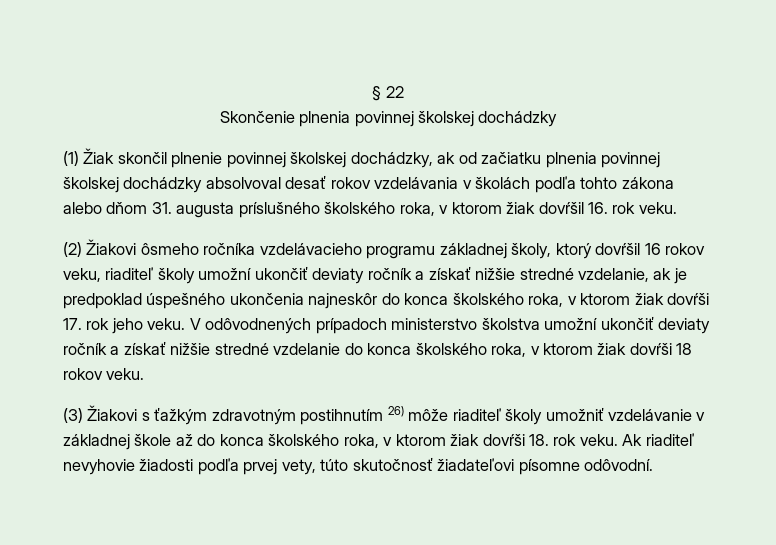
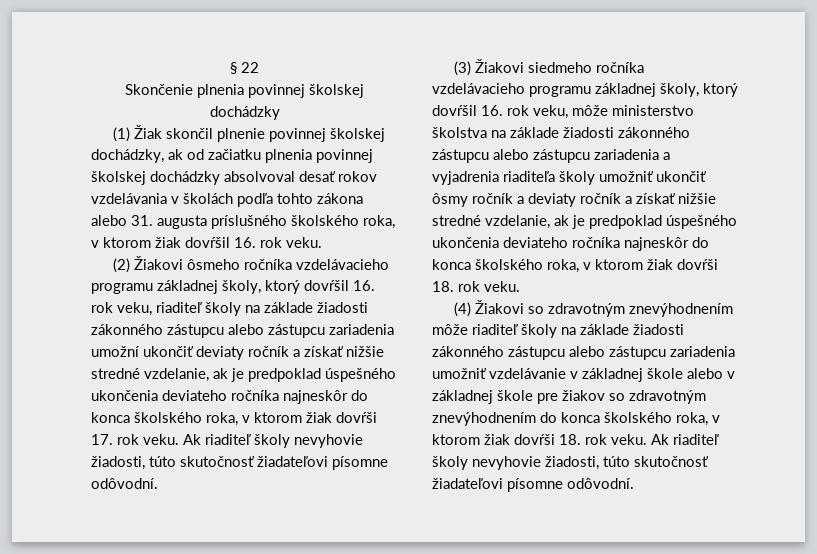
[106,202,148,214] dňom -> (127, 220) none
[644,243,706,255] 16 rokov -> [353,280,375,291] [91,302,113,313] 16. rok
(195, 276) none -> [245,302,368,313] [91,324,394,338] na základe žiadosti zákonného zástupcu alebo zástupcu zariadenia
(304, 299) none -> [162,390,279,401] deviateho ročníka
[111,316,711,334] [63,341,693,357] [63,368,145,380] [63,405,543,425] jeho veku. V odôvodnených prípadoch ministerstvo školstva umožní ukončiť deviaty ročník a získať nižšie stredné vzdelanie do konca školského roka, v ktorom žiak dovŕši 18 rokov veku. // (3) Žiakovi s ťažkým zdravotným postihnutím 26) môže riaditeľ školy -> [143,434,363,448] [91,456,388,470] [91,478,158,489] [453,59,644,76] [432,83,738,97] [432,105,694,119] [432,127,690,138] [432,149,670,163] [432,171,707,185] [432,193,716,207] [432,215,737,229] [432,237,709,251] [432,259,718,273] [432,281,520,292] [453,300,733,317] [432,324,684,338] [432,346,735,360] veku. Ak riaditeľ školy nevyhovie žiadosti, túto skutočnosť žiadateľovi písomne odôvodní. // (3) Žiakovi siedmeho ročníka vzdelávacieho programu základnej školy, ktorý dovŕšil 16. rok veku, môže ministerstvo školstva na základe žiadosti zákonného zástupcu alebo zástupcu zariadenia a vyjadrenia riaditeľa školy umožniť ukončiť ôsmy ročník a deviaty ročník a získať nižšie stredné vzdelanie, ak je predpoklad úspešného ukončenia deviateho ročníka najneskôr do konca školského roka, v ktorom žiak dovŕši 18. rok veku. // (4) Žiakovi so zdravotným znevýhodnením môže riaditeľ školy na základe žiadosti zákonného zástupcu alebo zástupcu zariadenia
[175,434,193,446] až -> [687,368,735,379] [432,390,706,404] [432,412,536,426] alebo v základnej škole pre žiakov so zdravotným znevýhodnením
[63,458,316,475] nevyhovie žiadosti podľa prvej vety, -> [432,456,599,470] školy nevyhovie žiadosti,

